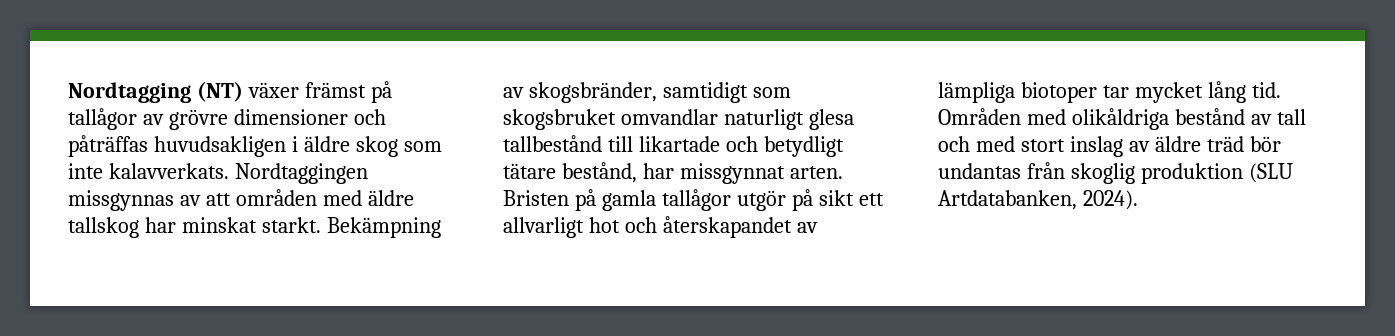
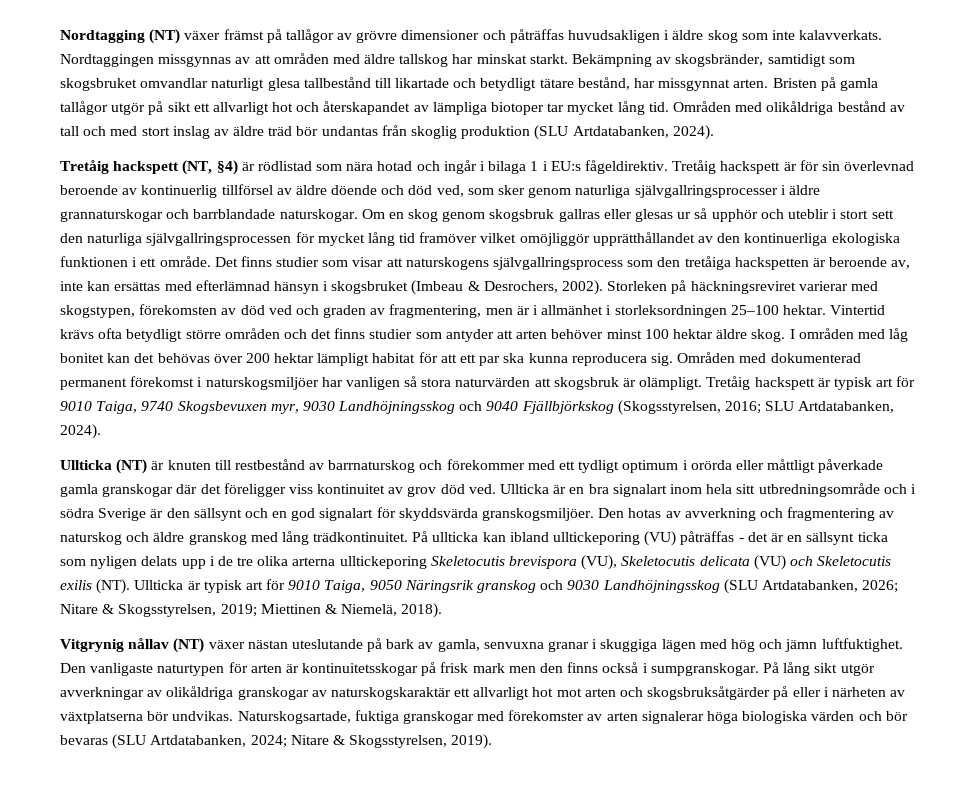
(1138, 200) none -> [60,160,915,175] [60,184,820,198] [60,208,894,222] [60,232,900,246] [60,256,911,270] [60,280,878,295] [60,304,886,318] [60,328,909,342] [60,352,861,366] [60,376,916,390] [60,400,895,415] [60,424,101,439] [60,459,884,474] [60,483,916,497] [60,507,895,521] [60,531,888,546] [60,555,892,570] [60,579,899,594] [60,603,443,618] [60,638,903,653] [60,662,875,676] [60,686,906,700] [60,710,908,724] [60,734,493,749] // Tretåig hackspett (NT, §4) är rödlistad som nära hotad och ingår i bilaga 1 i EU:s fågeldirektiv. Tretåig hackspett är för sin överlevnad beroende av kontinuerlig tillförsel av äldre döende och död ved, som sker genom naturliga självgallringsprocesser i äldre grannaturskogar och barrblandade naturskogar. Om en skog genom skogsbruk gallras eller glesas ur så upphör och uteblir i stort sett den naturliga självgallringsprocessen för mycket lång tid framöver vilket omöjliggör upprätthållandet av den kontinuerliga ekologiska funktionen i ett område. Det finns studier som visar att naturskogens självgallringsprocess som den tretåiga hackspetten är beroende av, inte kan ersättas med efterlämnad hänsyn i skogsbruket (Imbeau & Desrochers, 2002). Storleken på häckningsreviret varierar med skogstypen, förekomsten av död ved och graden av fragmentering, men är i allmänhet i storleksordningen 25–100 hektar. Vintertid krävs ofta betydligt större områden och det finns studier som antyder att arten behöver minst 100 hektar äldre skog. I områden med låg bonitet kan det behövas över 200 hektar lämpligt habitat för att ett par ska kunna reproducera sig. Områden med dokumenterad permanent förekomst i naturskogsmiljöer har vanligen så stora naturvärden att skogsbruk är olämpligt. Tretåig hackspett är typisk art för 9010 Taiga, 9740 Skogsbevuxen myr, 9030 Landhöjningsskog och 9040 Fjällbjörkskog (Skogsstyrelsen, 2016; SLU Artdatabanken, 2024). // Ullticka (NT) är knuten till restbestånd av barrnaturskog och förekommer med ett tydligt optimum i orörda eller måttligt påverkade gamla granskogar där det föreligger viss kontinuitet av grov död ved. Ullticka är en bra signalart inom hela sitt utbredningsområde och i södra Sverige är den sällsynt och en god signalart för skyddsvärda granskogsmiljöer. Den hotas av avverkning och fragmentering av naturskog och äldre granskog med lång trädkontinuitet. På ullticka kan ibland ulltickeporing (VU) påträffas - det är en sällsynt ticka som nyligen delats upp i de tre olika arterna ulltickeporing Skeletocutis brevispora (VU), Skeletocutis delicata (VU) och Skeletocutis exilis (NT). Ullticka är typisk art för 9010 Taiga, 9050 Näringsrik granskog och 9030 Landhöjningsskog (SLU Artdatabanken, 2026; Nitare & Skogsstyrelsen, 2019; Miettinen & Niemelä, 2018). // Vitgrynig nållav (NT) växer nästan uteslutande på bark av gamla, senvuxna granar i skuggiga lägen med hög och jämn luftfuktighet. Den vanligaste naturtypen för arten är kontinuitetsskogar på frisk mark men den finns också i sumpgranskogar. På lång sikt utgör avverkningar av olikåldriga granskogar av naturskogskaraktär ett allvarligt hot mot arten och skogsbruksåtgärder på eller i närheten av växtplatserna bör undvikas. Naturskogsartade, fuktiga granskogar med förekomster av arten signalerar höga biologiska värden och bör bevaras (SLU Artdatabanken, 2024; Nitare & Skogsstyrelsen, 2019).

